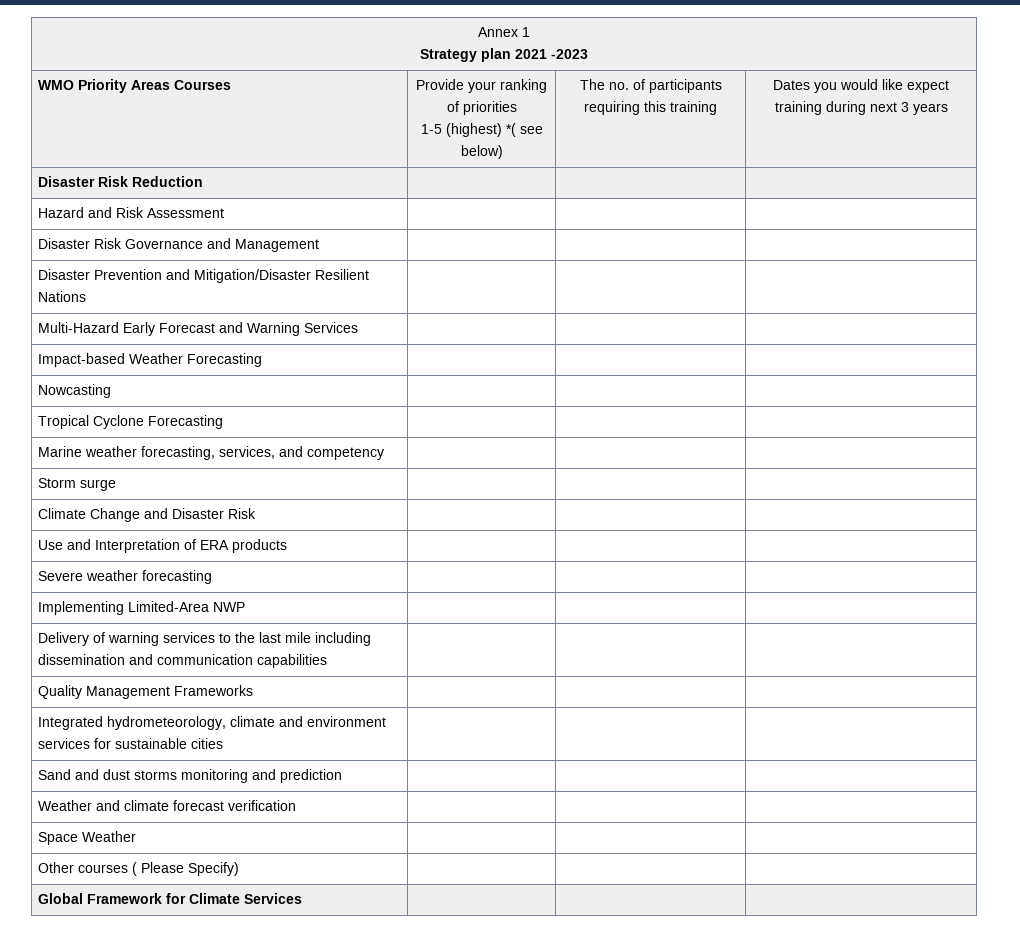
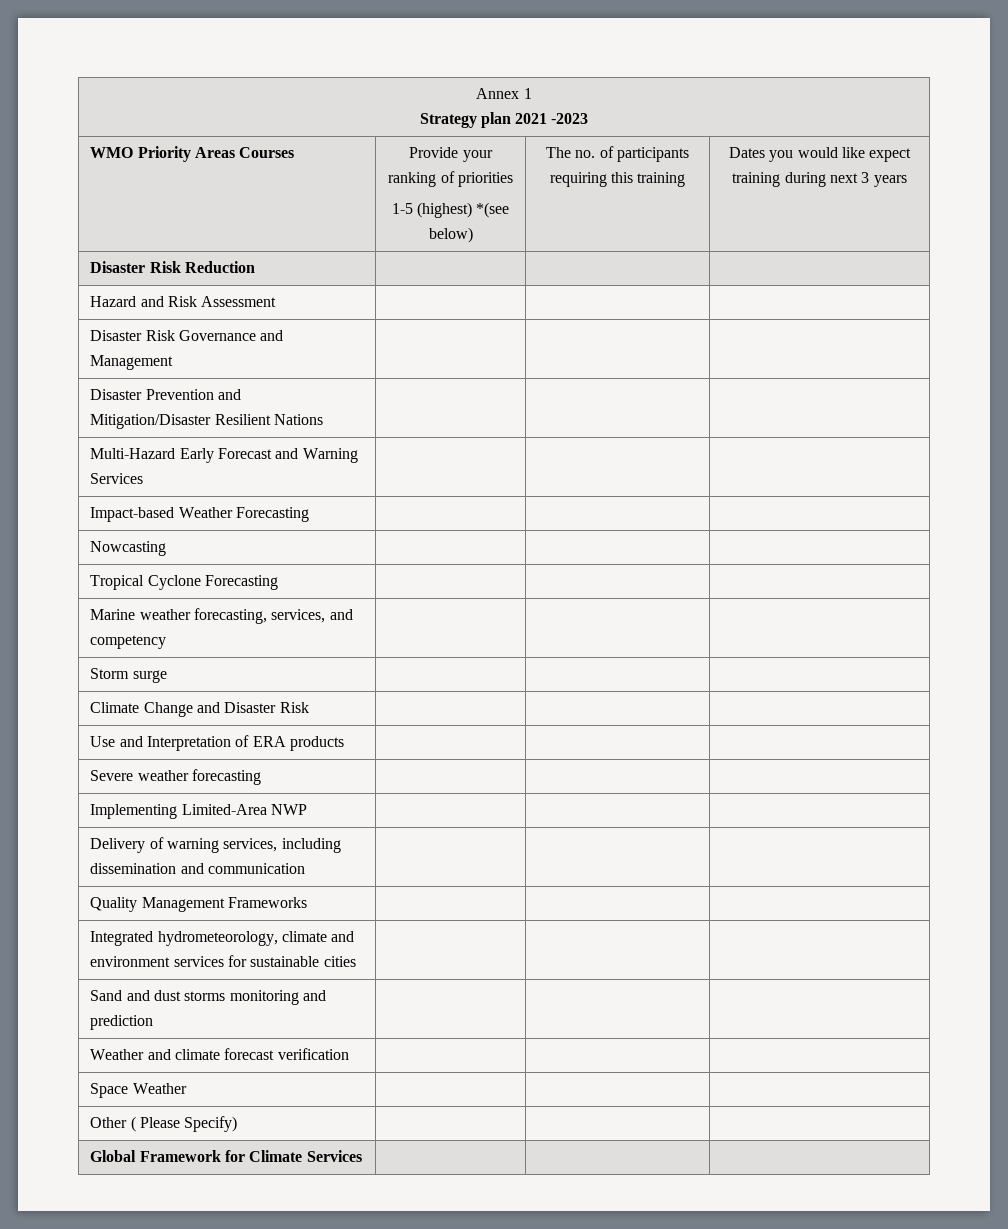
[505,123,543,137] *( see -> [476,202,510,218] *(see
[163,632,312,643] services to the last mile -> [223,838,278,852] services,
[257,654,328,668] capabilities -> (306, 868) none
[78,864,129,873] courses -> (128, 1122) none

